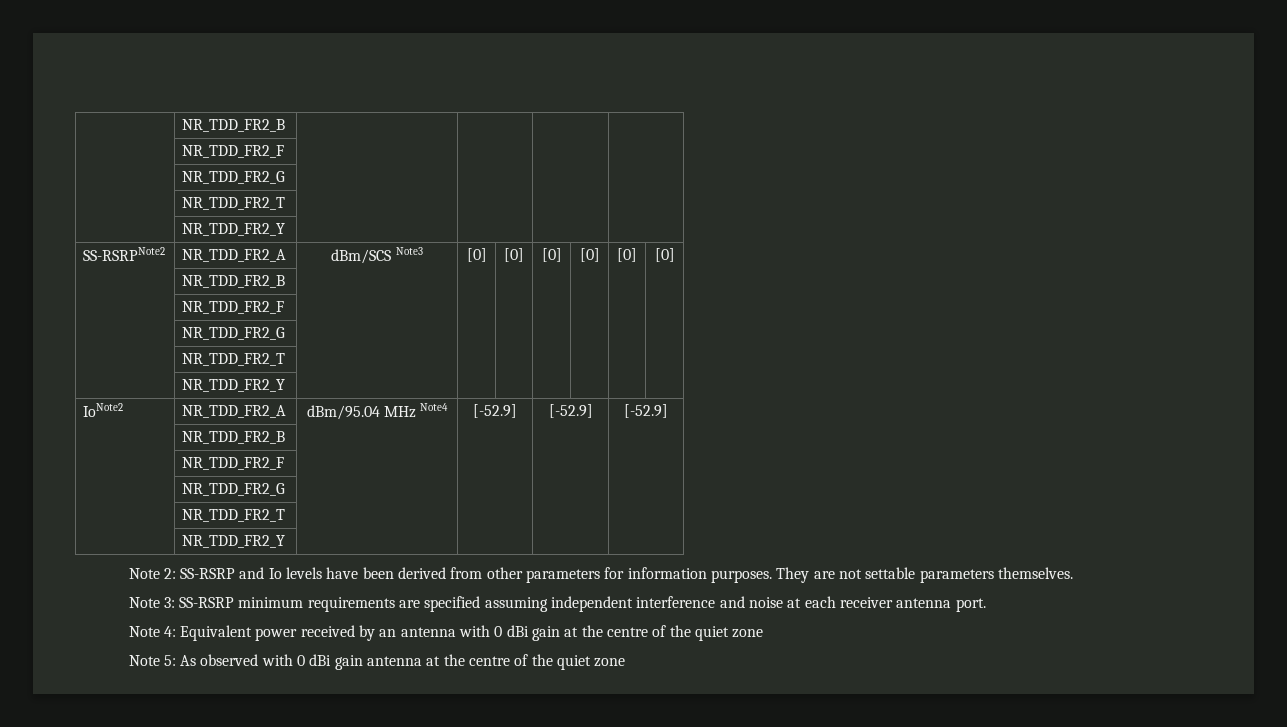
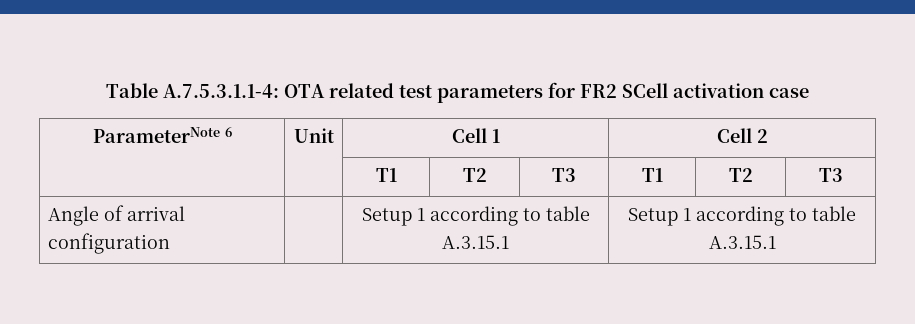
[182,119,286,132] [182,145,285,158] [182,171,286,184] [182,197,286,210] [182,223,286,236] [83,247,166,261] [182,249,287,262] [331,247,423,264] [466,248,487,262] [504,248,524,262] [541,248,562,262] [579,248,600,262] [617,248,637,262] [654,248,675,262] [182,275,286,288] [182,301,285,314] [182,327,286,340] [182,353,286,366] [182,379,286,392] [83,403,124,417] [182,405,287,418] [306,403,449,420] [473,404,517,418] [548,404,593,418] [624,404,668,418] [182,431,286,444] [182,457,285,470] [182,483,286,496] [182,509,286,522] [182,535,286,548] [128,567,1073,583] [128,596,986,612] [128,625,764,641] [128,654,626,670] | NR_TDD_FR2_B | | | | // | NR_TDD_FR2_F | | | | // | NR_TDD_FR2_G | | | | // | NR_TDD_FR2_T | | | | // | NR_TDD_FR2_Y | | | | // SS-RSRPNote2 | NR_TDD_FR2_A | dBm/SCS Note3 | [0] | [0] | [0] | [0] | [0] | [0] // | NR_TDD_FR2_B | | | | | | | // | NR_TDD_FR2_F | | | | | | | // | NR_TDD_FR2_G | | | | | | | // | NR_TDD_FR2_T | | | | | | | // | NR_TDD_FR2_Y | | | | | | | // IoNote2 | NR_TDD_FR2_A | dBm/95.04 MHz Note4 | [-52.9] | [-52.9] | [-52.9] // | NR_TDD_FR2_B | | | | // | NR_TDD_FR2_F | | | | // | NR_TDD_FR2_G | | | | // | NR_TDD_FR2_T | | | | // | NR_TDD_FR2_Y | | | | // Note 2: SS-RSRP and Io levels have been derived from other parameters for information purposes. They are not settable parameters themselves. // Note 3: SS-RSRP minimum requirements are specified assuming independent interference and noise at each receiver antenna port. // Note 4: Equivalent power received by an antenna with 0 dBi gain at the centre of the quiet zone // Note 5: As observed with 0 dBi gain antenna at the centre of the quiet zone -> [106,82,809,103] [92,127,232,143] [293,128,334,143] [451,128,500,143] [716,128,768,143] [375,168,397,182] [462,168,487,182] [552,168,576,182] [641,168,663,182] [728,168,753,182] [818,168,843,182] [47,205,185,226] [47,233,170,254] [361,206,590,226] [442,235,509,249] [628,206,856,226] [708,235,776,249] Table A.7.5.3.1.1-4: OTA related test parameters for FR2 SCell activation case // ParameterNote 6 | Unit | Cell 1 | Cell 2 // | | T1 | T2 | T3 | T1 | T2 | T3 // Angle of arrival configuration | | Setup 1 according to table A.3.15.1 | Setup 1 according to table A.3.15.1

